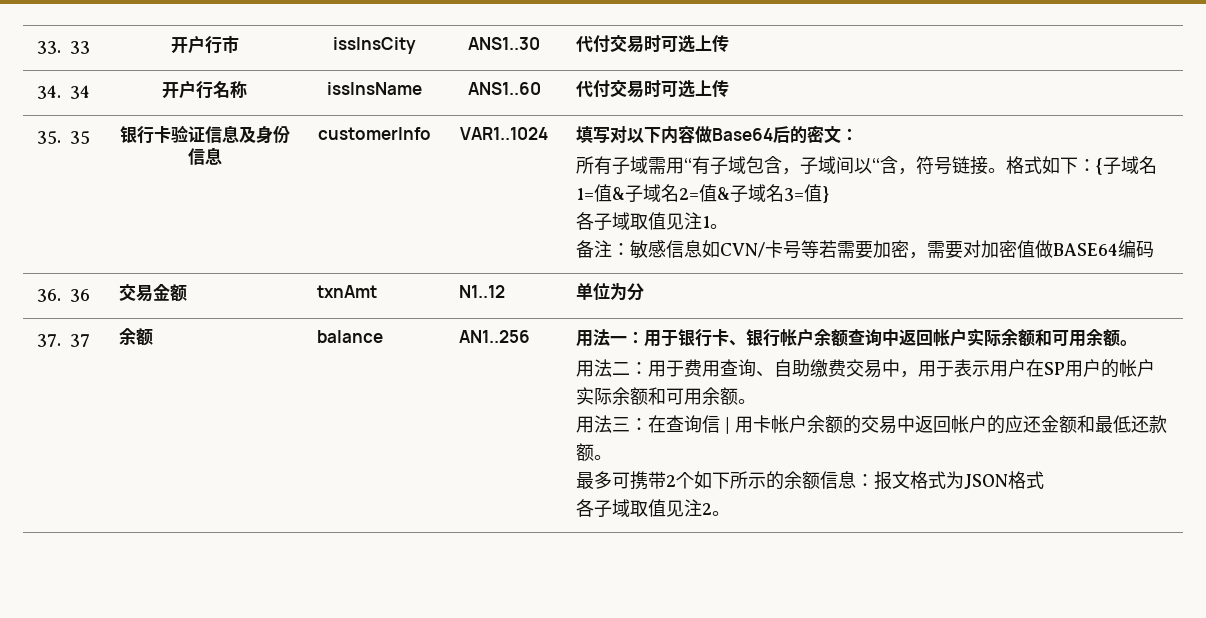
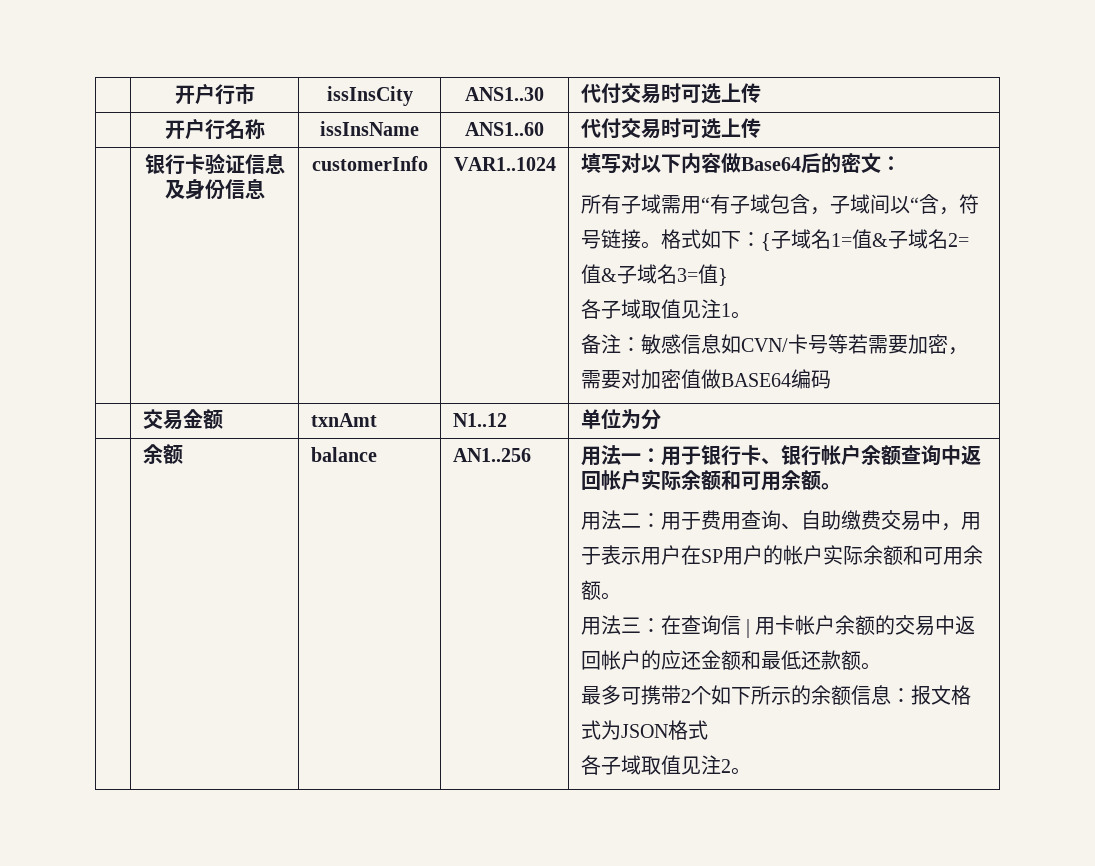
[37,41,91,54] 33. 33 -> (174, 94) none
[37,85,91,99] 34. 34 -> (761, 93) none
[37,131,91,144] 35. 35 -> (761, 128) none
[37,289,91,302] 36. 36 -> (831, 379) none
[37,334,91,347] 37. 37 -> (661, 419) none

